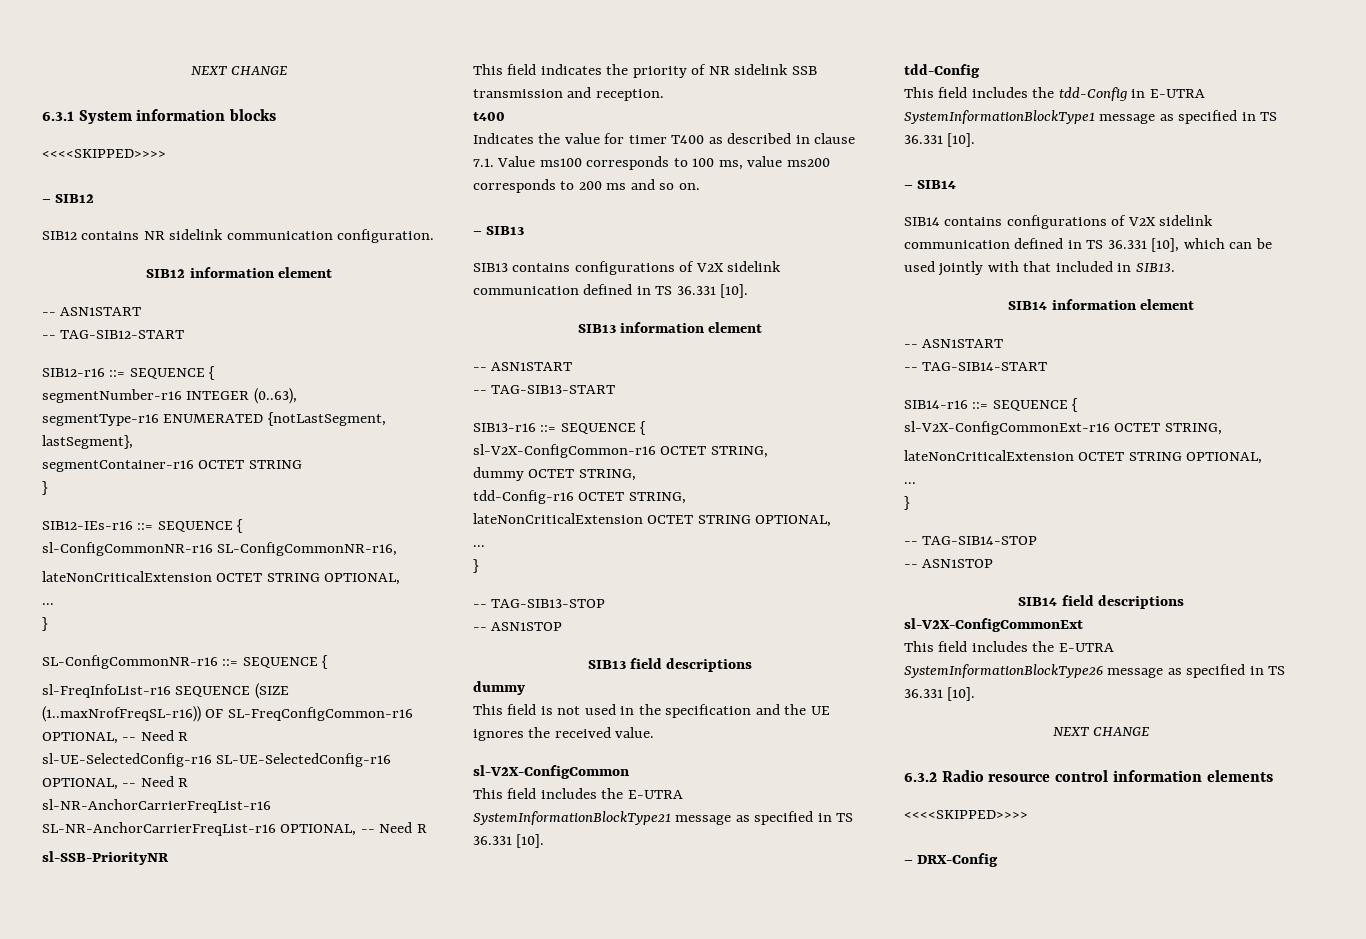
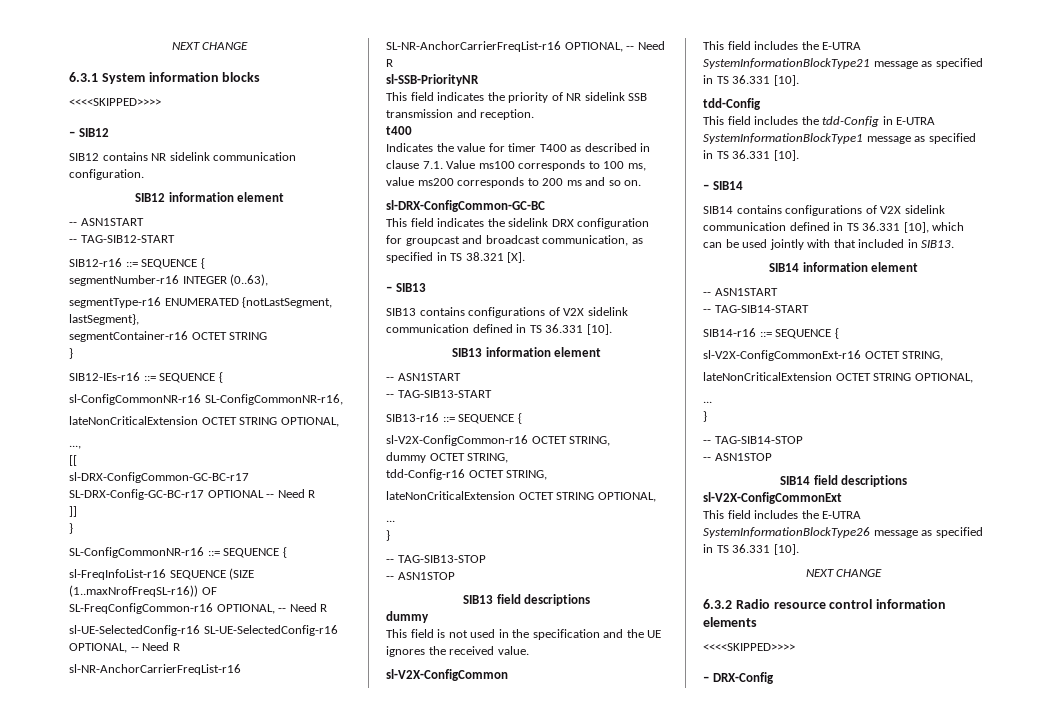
[42,603,54,605] ... -> [69,445,81,449] [69,455,77,466] [69,472,249,483] [69,489,316,500] [69,506,77,517] ..., // [[ // sl-DRX-ConfigCommon-GC-BC-r17 SL-DRX-Config-GC-BC-r17 OPTIONAL -- Need R // ]]
(700, 186) none -> [386,200,545,212] [386,218,650,229] [386,235,643,246] [386,252,526,263] // sl-DRX-ConfigCommon-GC-BC // This field indicates the sidelink DRX configuration for groupcast and broadcast communication, as specified in TS 38.321 [X].

